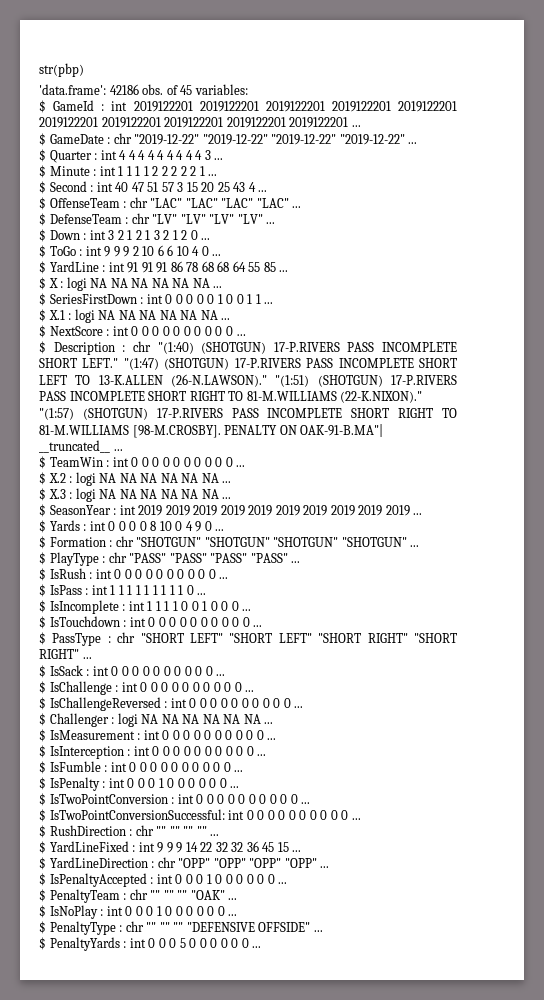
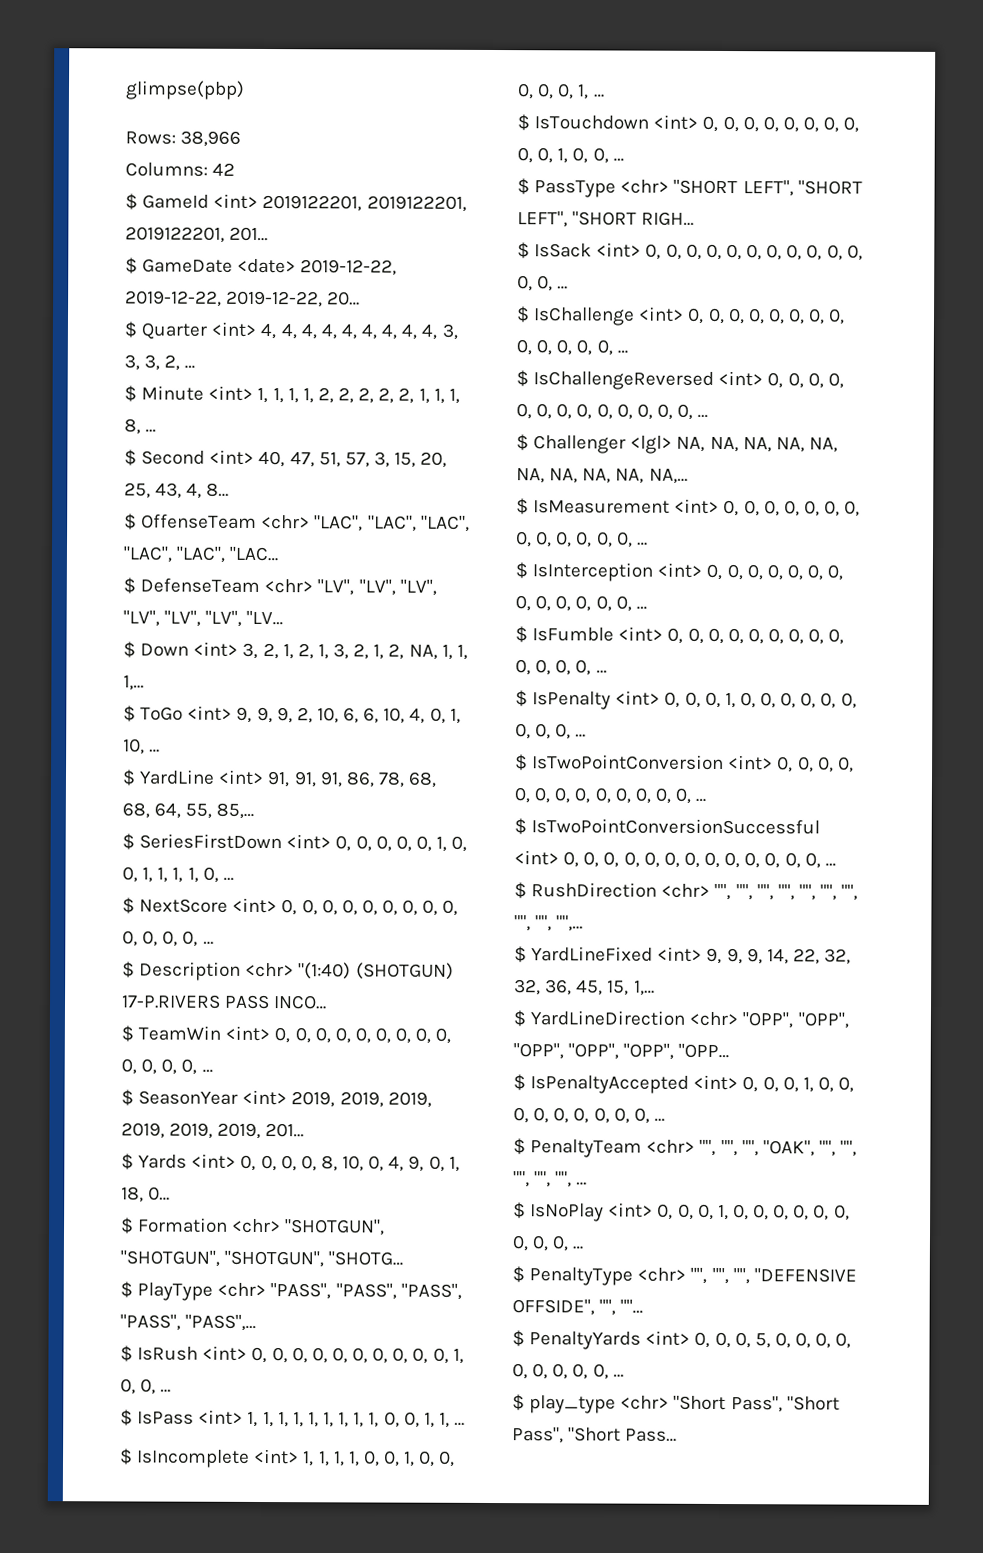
[39,63,84,77] [39,84,248,95] [39,100,457,113] [39,117,361,128] [39,133,418,146] [39,149,224,163] [39,165,218,178] [39,181,268,194] [39,197,302,210] [39,213,276,226] [39,229,211,242] [39,245,222,258] [39,261,289,274] [39,277,223,291] [39,293,274,306] [39,309,231,323] [39,325,233,338] str(pbp) // 'data.frame': 42186 obs. of 45 variables: // $ GameId : int 2019122201 2019122201 2019122201 2019122201 2019122201 2019122201 2019122201 2019122201 2019122201 2019122201 ... // $ GameDate : chr "2019-12-22" "2019-12-22" "2019-12-22" "2019-12-22" ... // $ Quarter : int 4 4 4 4 4 4 4 4 4 3 ... // $ Minute : int 1 1 1 1 2 2 2 2 2 1 ... // $ Second : int 40 47 51 57 3 15 20 25 43 4 ... // $ OffenseTeam : chr "LAC" "LAC" "LAC" "LAC" ... // $ DefenseTeam : chr "LV" "LV" "LV" "LV" ... // $ Down : int 3 2 1 2 1 3 2 1 2 0 ... // $ ToGo : int 9 9 9 2 10 6 6 10 4 0 ... // $ YardLine : int 91 91 91 86 78 68 68 64 55 85 ... // $ X : logi NA NA NA NA NA NA ... // $ SeriesFirstDown : int 0 0 0 0 0 1 0 0 1 1 ... // $ X.1 : logi NA NA NA NA NA NA ... // $ NextScore : int 0 0 0 0 0 0 0 0 0 0 -> [125,80,245,100] [125,130,242,147] [125,162,236,177] [125,193,467,212] [125,226,269,243] [125,257,398,276] [125,290,361,308] [124,321,458,340] [124,354,196,371] [124,385,460,404] [124,418,157,435] [124,449,448,468] [124,482,230,499] [124,513,470,532] [123,546,279,563] [123,577,437,596] [123,610,284,627] [123,641,468,660] [123,675,144,691] [123,705,461,724] [123,738,161,755] [122,769,438,788] [122,802,255,819] [122,833,468,852] [122,866,234,883] [122,897,459,916] [122,930,199,947] glimpse(pbp) // Rows: 38,966 // Columns: 42 // $ GameId <int> 2019122201, 2019122201, 2019122201, 201… // $ GameDate <date> 2019-12-22, 2019-12-22, 2019-12-22, 20… // $ Quarter <int> 4, 4, 4, 4, 4, 4, 4, 4, 4, 3, 3, 3, 2, … // $ Minute <int> 1, 1, 1, 1, 2, 2, 2, 2, 2, 1, 1, 1, 8, … // $ Second <int> 40, 47, 51, 57, 3, 15, 20, 25, 43, 4, 8… // $ OffenseTeam <chr> "LAC", "LAC", "LAC", "LAC", "LAC", "LAC… // $ DefenseTeam <chr> "LV", "LV", "LV", "LV", "LV", "LV", "LV… // $ Down <int> 3, 2, 1, 2, 1, 3, 2, 1, 2, NA, 1, 1, 1,… // $ ToGo <int> 9, 9, 9, 2, 10, 6, 6, 10, 4, 0, 1, 10, … // $ YardLine <int> 91, 91, 91, 86, 78, 68, 68, 64, 55, 85,… // $ SeriesFirstDown <int> 0, 0, 0, 0, 0, 1, 0, 0, 1, 1, 1, 1, 0, … // $ NextScore <int> 0, 0, 0, 0, 0, 0, 0, 0, 0, 0, 0, 0, 0,
[122,341,151,352] : chr -> [245,962,295,978] <chr>
[382,342,457,352] [39,358,457,370] [39,374,457,387] [39,391,423,403] [39,408,457,420] [39,424,384,438] [39,440,123,453] [39,456,246,469] [39,472,232,486] [39,488,232,502] [39,504,423,517] [39,520,225,533] [39,536,420,549] [39,552,301,566] [39,568,229,581] [39,584,207,597] [39,600,252,614] [39,616,263,629] [39,632,457,646] [39,649,92,659] [39,665,226,678] [39,681,255,695] [39,697,304,711] [39,713,274,727] [39,729,277,742] [39,745,267,759] [39,761,244,774] [39,777,240,791] [39,793,311,806] [39,809,361,822] [39,825,220,838] [39,841,302,854] [39,857,330,870] [39,873,288,887] [39,889,238,903] [39,905,238,919] [39,921,323,935] [39,937,262,951] INCOMPLETE SHORT LEFT." "(1:47) (SHOTGUN) 17-P.RIVERS PASS INCOMPLETE SHORT LEFT TO 13-K.ALLEN (26-N.LAWSON)." "(1:51) (SHOTGUN) 17-P.RIVERS PASS INCOMPLETE SHORT RIGHT TO 81-M.WILLIAMS (22-K.NIXON)." "(1:57) (SHOTGUN) 17-P.RIVERS PASS INCOMPLETE SHORT RIGHT TO 81-M.WILLIAMS [98-M.CROSBY]. PENALTY ON OAK-91-B.MA"| __truncated__ ... // $ TeamWin : int 0 0 0 0 0 0 0 0 0 0 ... // $ X.2 : logi NA NA NA NA NA NA ... // $ X.3 : logi NA NA NA NA NA NA ... // $ SeasonYear : int 2019 2019 2019 2019 2019 2019 2019 2019 2019 2019 ... // $ Yards : int 0 0 0 0 8 10 0 4 9 0 ... // $ Formation : chr "SHOTGUN" "SHOTGUN" "SHOTGUN" "SHOTGUN" ... // $ PlayType : chr "PASS" "PASS" "PASS" "PASS" ... // $ IsRush : int 0 0 0 0 0 0 0 0 0 0 ... // $ IsPass : int 1 1 1 1 1 1 1 1 1 0 ... // $ IsIncomplete : int 1 1 1 1 0 0 1 0 0 0 ... // $ IsTouchdown : int 0 0 0 0 0 0 0 0 0 0 ... // $ PassType : chr "SHORT LEFT" "SHORT LEFT" "SHORT RIGHT" "SHORT RIGHT" ... // $ IsSack : int 0 0 0 0 0 0 0 0 0 0 ... // $ IsChallenge : int 0 0 0 0 0 0 0 0 0 0 ... // $ IsChallengeReversed : int 0 0 0 0 0 0 0 0 0 0 ... // $ Challenger : logi NA NA NA NA NA NA ... // $ IsMeasurement : int 0 0 0 0 0 0 0 0 0 0 ... // $ IsInterception : int 0 0 0 0 0 0 0 0 0 0 ... // $ IsFumble : int 0 0 0 0 0 0 0 0 0 0 ... // $ IsPenalty : int 0 0 0 1 0 0 0 0 0 0 ... // $ IsTwoPointConversion : int 0 0 0 0 0 0 0 0 0 0 ... // $ IsTwoPointConversionSuccessful: int 0 0 0 0 0 0 0 0 0 0 ... // $ RushDirection : chr "" "" "" "" ... // $ YardLineFixed : int 9 9 9 14 22 32 32 36 45 15 ... // $ YardLineDirection : chr "OPP" "OPP" "OPP" "OPP" ... // $ IsPenaltyAccepted : int 0 0 0 1 0 0 0 0 0 0 ... // $ PenaltyTeam : chr "" "" "" "OAK" ... // $ IsNoPlay : int 0 0 0 1 0 0 0 0 0 0 ... // $ PenaltyType : chr "" "" "" "DEFENSIVE OFFSIDE" ... // $ PenaltyYards : int 0 0 0 5 0 0 0 0 0 0 ... -> [273,995,328,1010] [121,1025,452,1044] [121,1058,213,1075] [121,1089,432,1108] [121,1122,305,1139] [121,1153,460,1172] [121,1186,171,1203] [121,1217,386,1236] [120,1250,404,1268] [120,1281,462,1301] [120,1314,257,1331] [120,1345,464,1364] [120,1378,172,1395] [120,1409,466,1428] [119,1448,456,1468] [517,83,604,100] [517,114,860,133] [517,147,624,164] [517,178,863,198] [517,211,695,228] [517,242,863,261] [517,275,569,292] [516,306,846,326] [516,339,628,356] [516,370,844,390] [516,403,709,420] [516,434,838,454] [516,468,688,484] [516,498,861,517] [516,531,648,548] [515,562,844,582] [515,595,647,612] [515,626,845,645] [515,659,607,676] [515,690,857,710] [515,723,587,740] [515,754,854,773] [514,787,707,804] [514,818,821,835] [514,850,836,869] [514,882,859,901] [514,915,584,932] [514,946,852,965] [514,979,655,996] [513,1010,849,1029] [513,1043,730,1060] [513,1074,855,1094] [513,1107,665,1124] [513,1138,858,1158] [513,1171,588,1188] [513,1202,850,1222] [512,1235,584,1252] [512,1266,857,1286] [512,1299,644,1316] [512,1330,852,1350] [512,1363,624,1380] [512,1394,840,1414] [512,1427,678,1444] INCO… // $ TeamWin <int> 0, 0, 0, 0, 0, 0, 0, 0, 0, 0, 0, 0, 0, … // $ SeasonYear <int> 2019, 2019, 2019, 2019, 2019, 2019, 201… // $ Yards <int> 0, 0, 0, 0, 8, 10, 0, 4, 9, 0, 1, 18, 0… // $ Formation <chr> "SHOTGUN", "SHOTGUN", "SHOTGUN", "SHOTG… // $ PlayType <chr> "PASS", "PASS", "PASS", "PASS", "PASS",… // $ IsRush <int> 0, 0, 0, 0, 0, 0, 0, 0, 0, 0, 1, 0, 0, … // $ IsPass <int> 1, 1, 1, 1, 1, 1, 1, 1, 1, 0, 0, 1, 1, … // $ IsIncomplete <int> 1, 1, 1, 1, 0, 0, 1, 0, 0, 0, 0, 0, 1, … // $ IsTouchdown <int> 0, 0, 0, 0, 0, 0, 0, 0, 0, 0, 1, 0, 0, … // $ PassType <chr> "SHORT LEFT", "SHORT LEFT", "SHORT RIGH… // $ IsSack <int> 0, 0, 0, 0, 0, 0, 0, 0, 0, 0, 0, 0, 0, … // $ IsChallenge <int> 0, 0, 0, 0, 0, 0, 0, 0, 0, 0, 0, 0, 0, … // $ IsChallengeReversed <int> 0, 0, 0, 0, 0, 0, 0, 0, 0, 0, 0, 0, 0, … // $ Challenger <lgl> NA, NA, NA, NA, NA, NA, NA, NA, NA, NA,… // $ IsMeasurement <int> 0, 0, 0, 0, 0, 0, 0, 0, 0, 0, 0, 0, 0, … // $ IsInterception <int> 0, 0, 0, 0, 0, 0, 0, 0, 0, 0, 0, 0, 0, … // $ IsFumble <int> 0, 0, 0, 0, 0, 0, 0, 0, 0, 0, 0, 0, 0, … // $ IsPenalty <int> 0, 0, 0, 1, 0, 0, 0, 0, 0, 0, 0, 0, 0, … // $ IsTwoPointConversion <int> 0, 0, 0, 0, 0, 0, 0, 0, 0, 0, 0, 0, 0, … // $ IsTwoPointConversionSuccessful <int> 0, 0, 0, 0, 0, 0, 0, 0, 0, 0, 0, 0, 0, … // $ RushDirection <chr> "", "", "", "", "", "", "", "", "", "",… // $ YardLineFixed <int> 9, 9, 9, 14, 22, 32, 32, 36, 45, 15, 1,… // $ YardLineDirection <chr> "OPP", "OPP", "OPP", "OPP", "OPP", "OPP… // $ IsPenaltyAccepted <int> 0, 0, 0, 1, 0, 0, 0, 0, 0, 0, 0, 0, 0, … // $ PenaltyTeam <chr> "", "", "", "OAK", "", "", "", "", "", … // $ IsNoPlay <int> 0, 0, 0, 1, 0, 0, 0, 0, 0, 0, 0, 0, 0, … // $ PenaltyType <chr> "", "", "", "DEFENSIVE OFFSIDE", "", ""… // $ PenaltyYards <int> 0, 0, 0, 5, 0, 0, 0, 0, 0, 0, 0, 0, 0, … // $ play_type <chr> "Short Pass", "Short Pass", "Short Pass…

